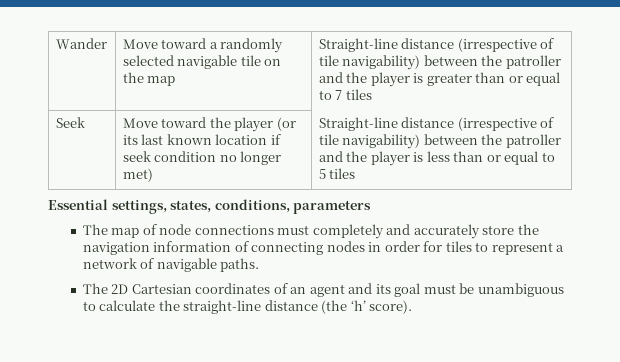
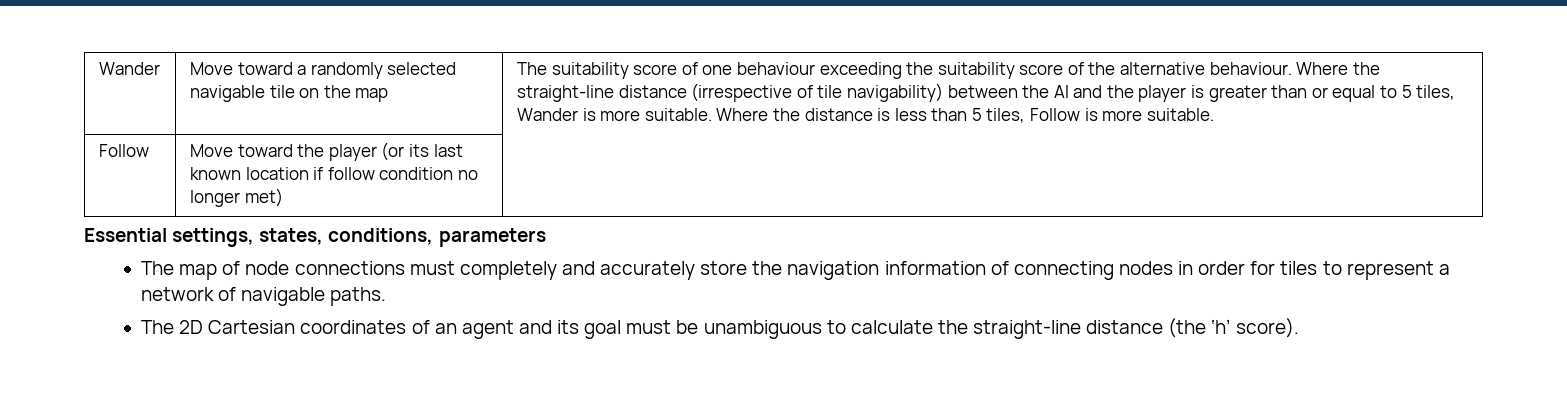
[318,38,555,52] [318,55,561,70] Straight-line distance (irrespective of tile navigability) between the patroller -> [516,62,1380,79] [516,83,1069,102] The suitability score of one behaviour exceeding the suitability score of the alternative behaviour. Where the straight-line distance (irrespective of tile navigability) between the AI
[335,89,372,100] [55,117,85,128] 7 tiles // Seek -> [1401,85,1456,100] [516,108,1214,123] [98,144,149,157] 5 tiles, Wander is more suitable. Where the distance is less than 5 tiles, Follow is more suitable. // Follow
[122,151,151,162] seek -> [327,167,375,180] follow
[318,117,555,131] [318,134,561,149] [318,151,555,166] [318,168,356,179] Straight-line distance (irrespective of tile navigability) between the patroller and the player is less than or equal to 5 tiles -> (283, 197) none

